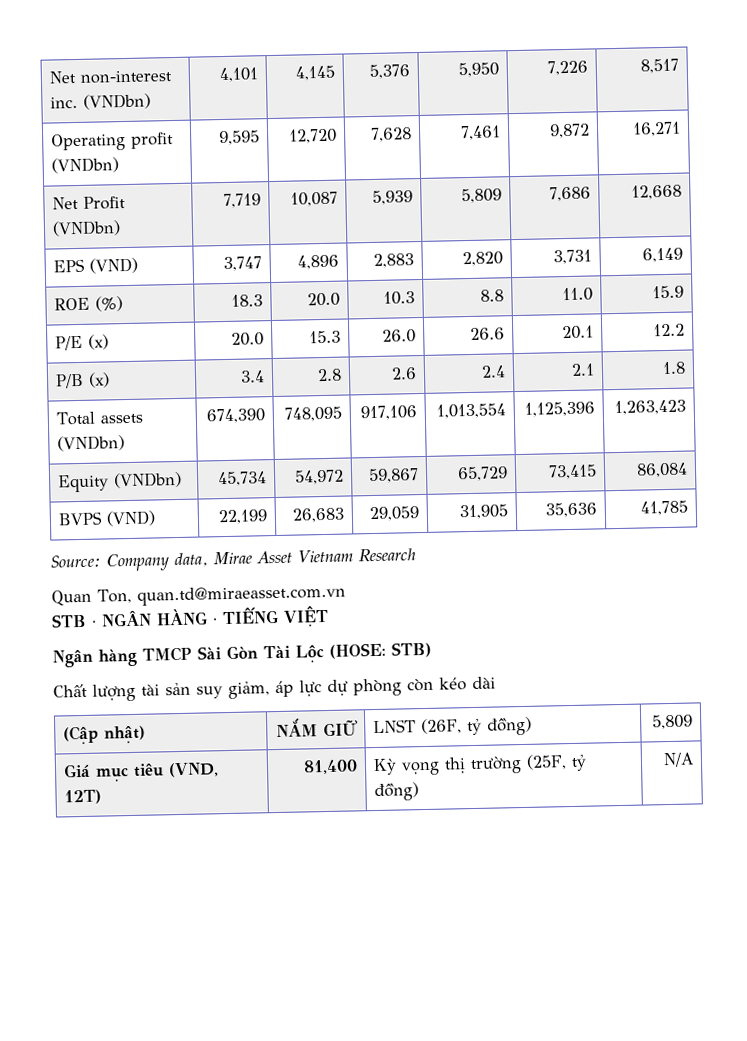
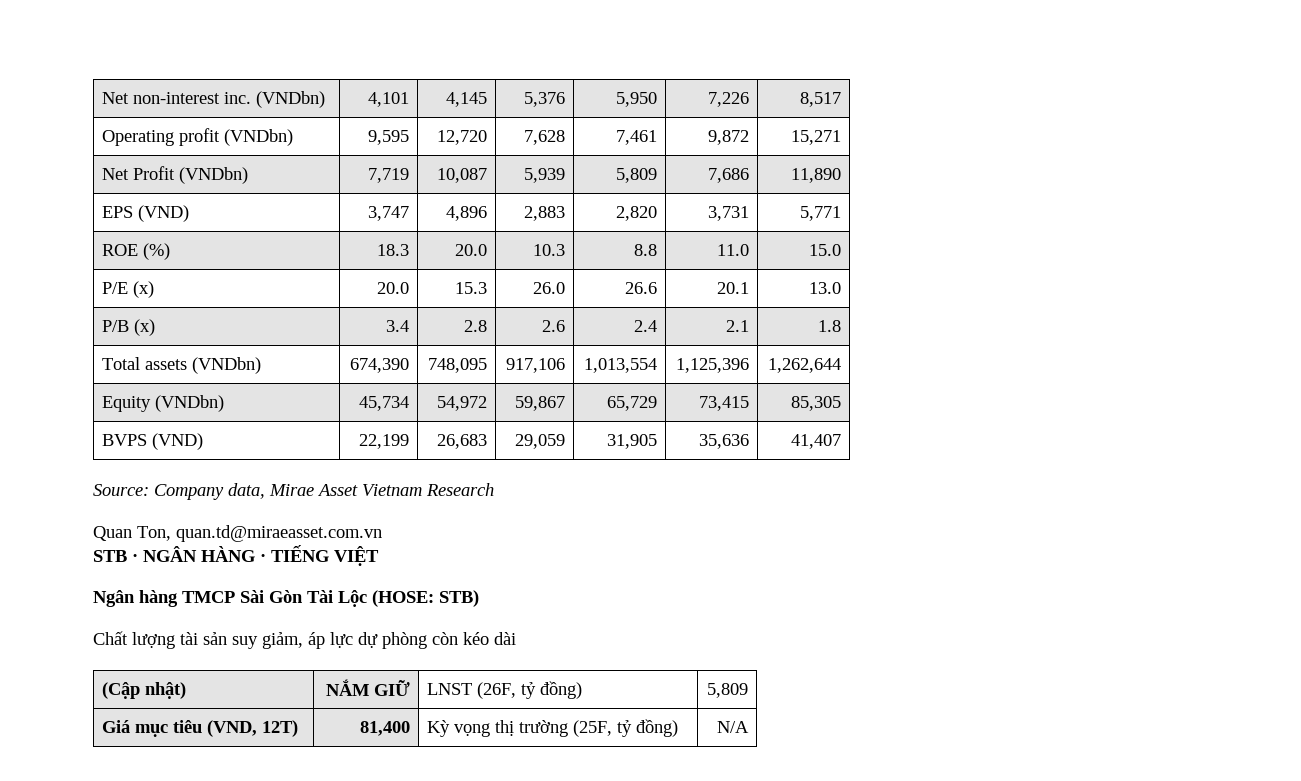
[631,121,681,137] 16,271 -> [791,130,842,145] 15,271
[630,184,682,200] 12,668 -> [791,168,842,183] 11,890
[641,247,683,263] 6,149 -> [800,206,842,221] 5,771
[651,285,684,299] 15.9 -> [809,244,842,256] 15.0
[652,323,685,337] 12.2 -> [809,282,842,294] 13.0
[613,399,686,416] 1,263,423 -> [768,358,842,373] 1,262,644
[635,462,688,478] 86,084 -> [791,396,842,411] 85,305
[639,500,688,516] 41,785 -> [791,434,842,449] 41,407

